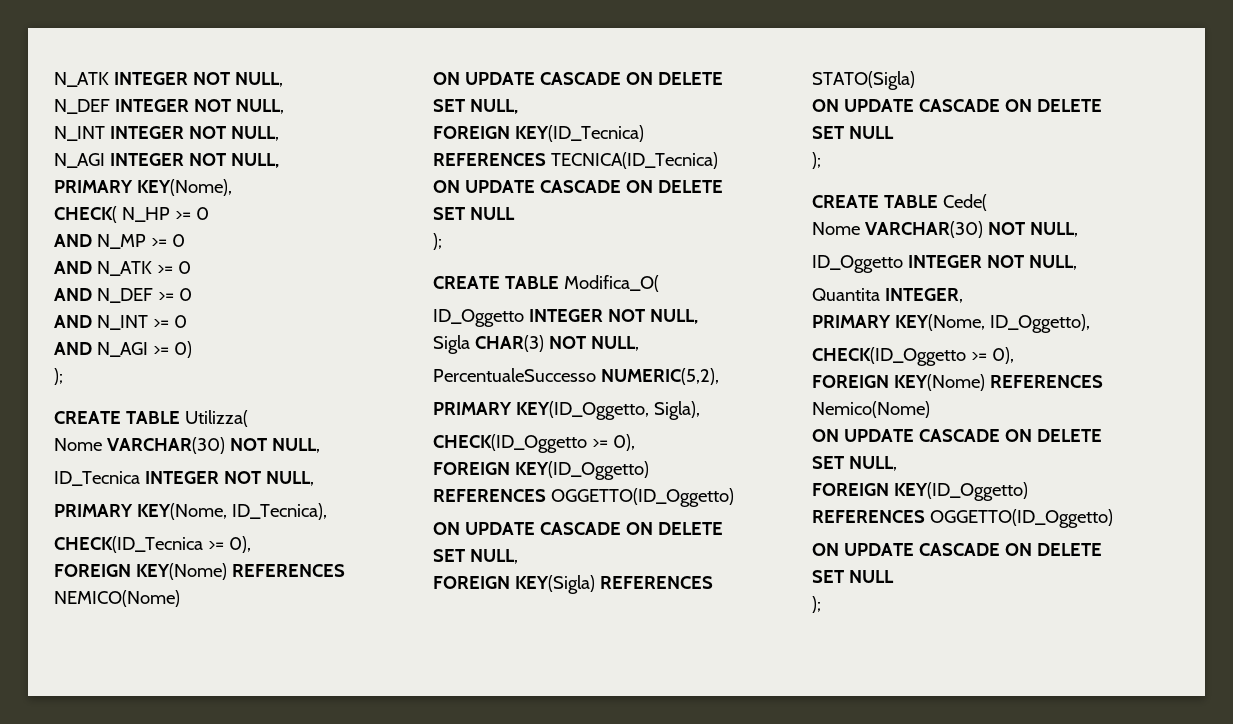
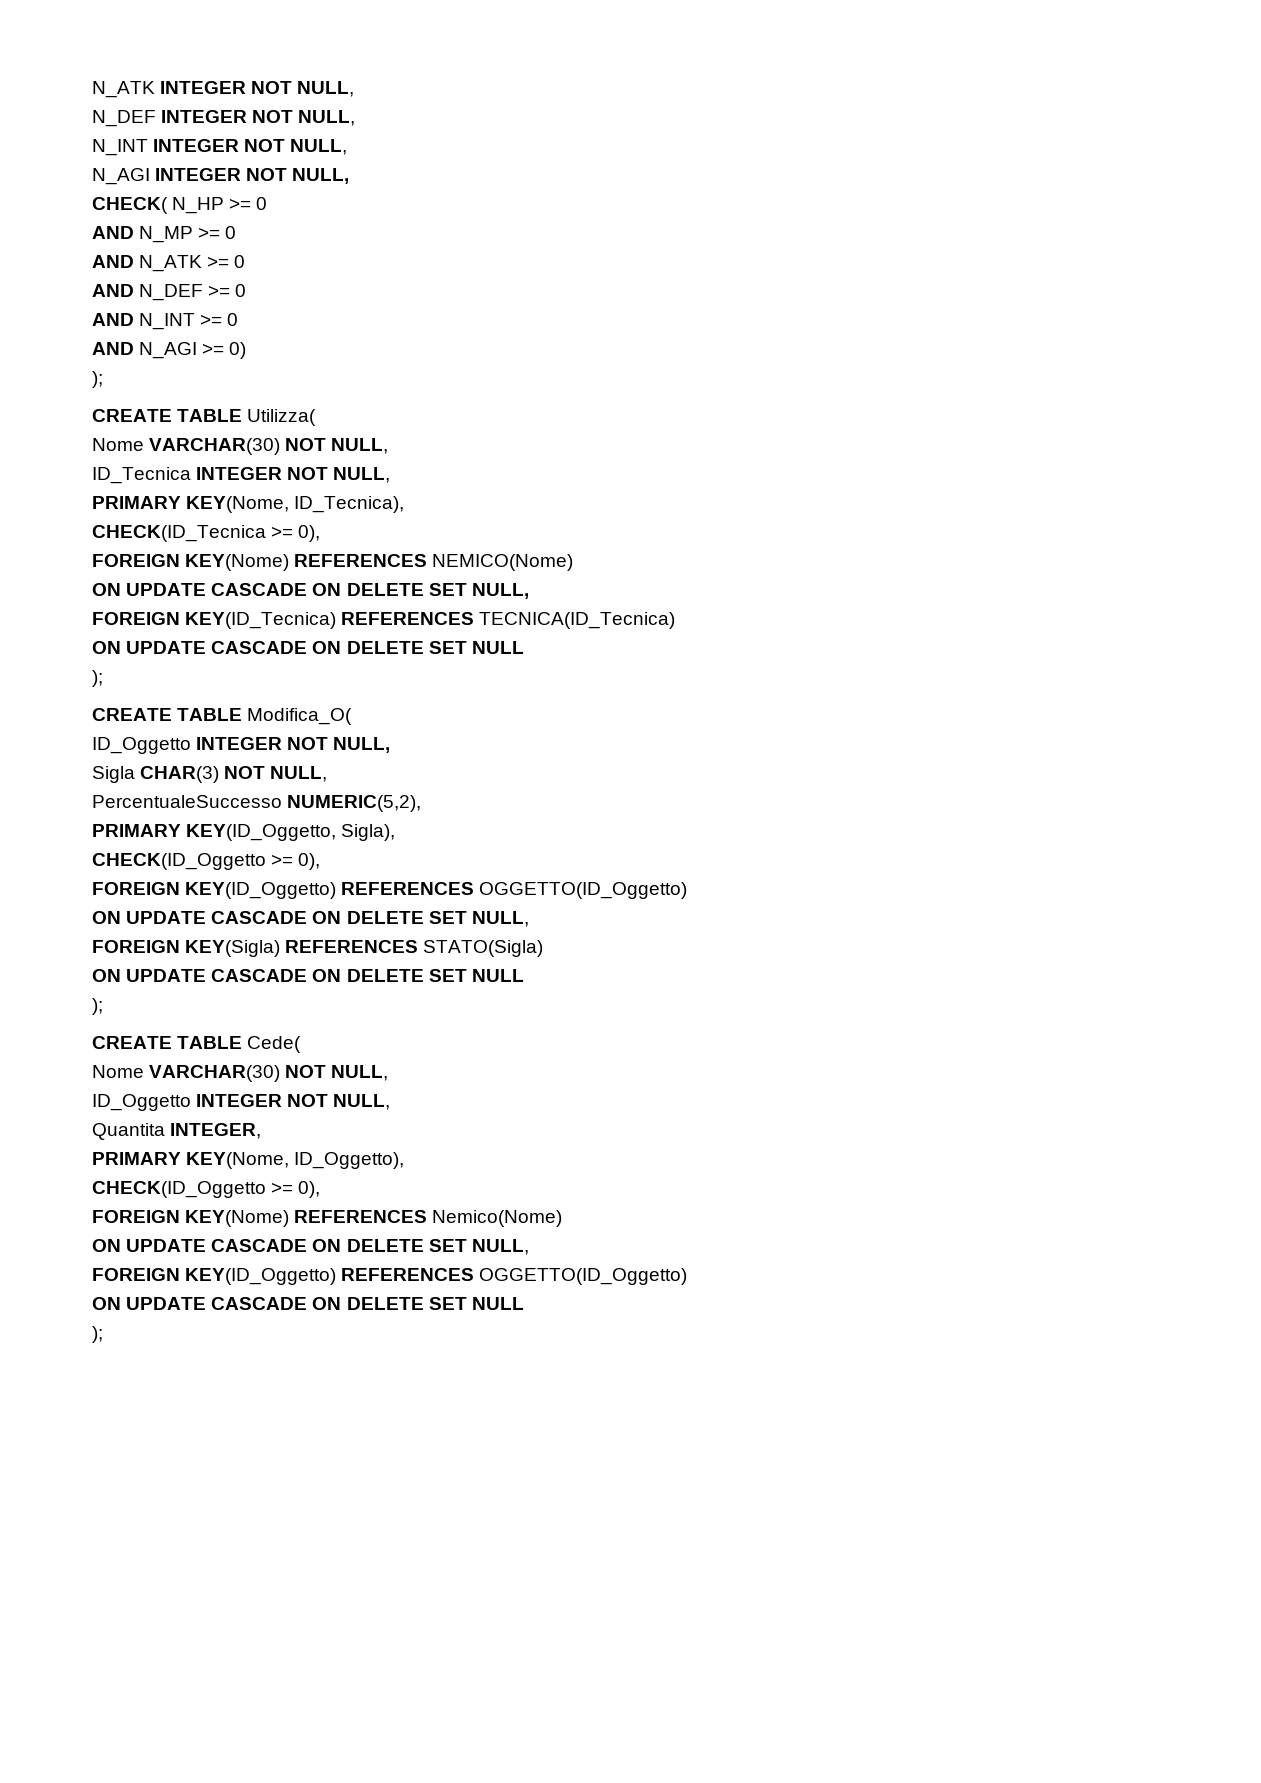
[54,179,232,196] // PRIMARY KEY(Nome), -> (350, 176) none

